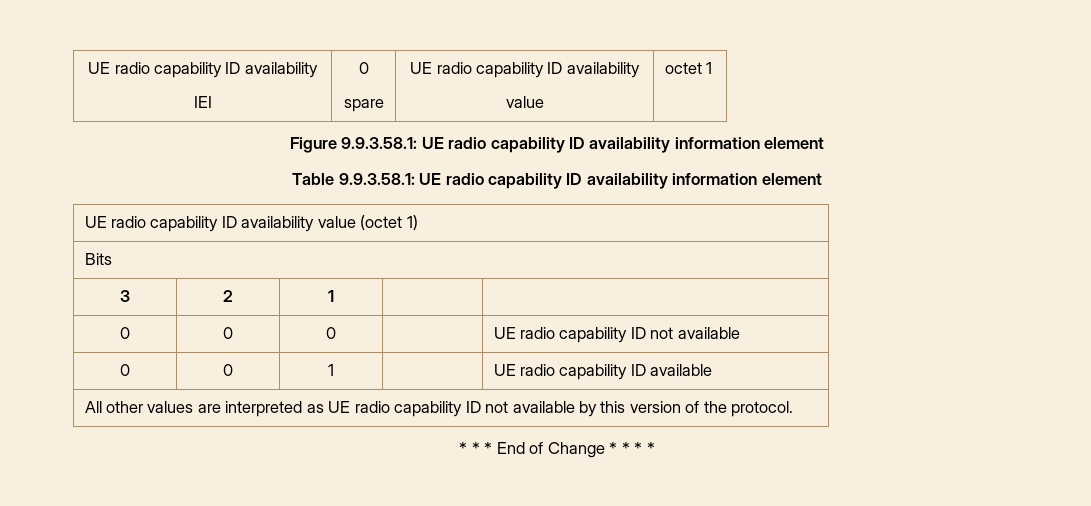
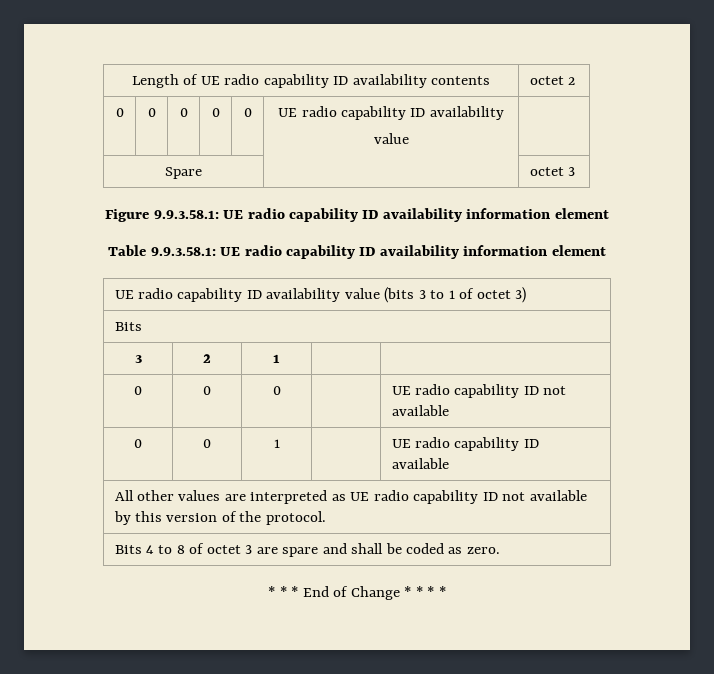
[88,62,318,78] [193,96,212,108] [358,62,369,74] [343,99,384,112] UE radio capability ID availability // IEI | 0 // spare -> [131,74,491,88] [529,76,575,85] [115,108,124,117] [147,108,156,117] [179,108,188,117] [211,108,220,117] [243,108,252,117] Length of UE radio capability ID availability contents | octet 2 // 0 | 0 | 0 | 0 | 0
[664,62,712,74] octet 1 -> [165,167,202,179] [529,167,575,176] // Spare | | octet 3
[360,215,418,230] (octet 1) -> [384,287,526,303] (bits 3 to 1 of octet 3)
(794, 409) none -> [114,543,500,557] // Bits 4 to 8 of octet 3 are spare and shall be coded as zero.

